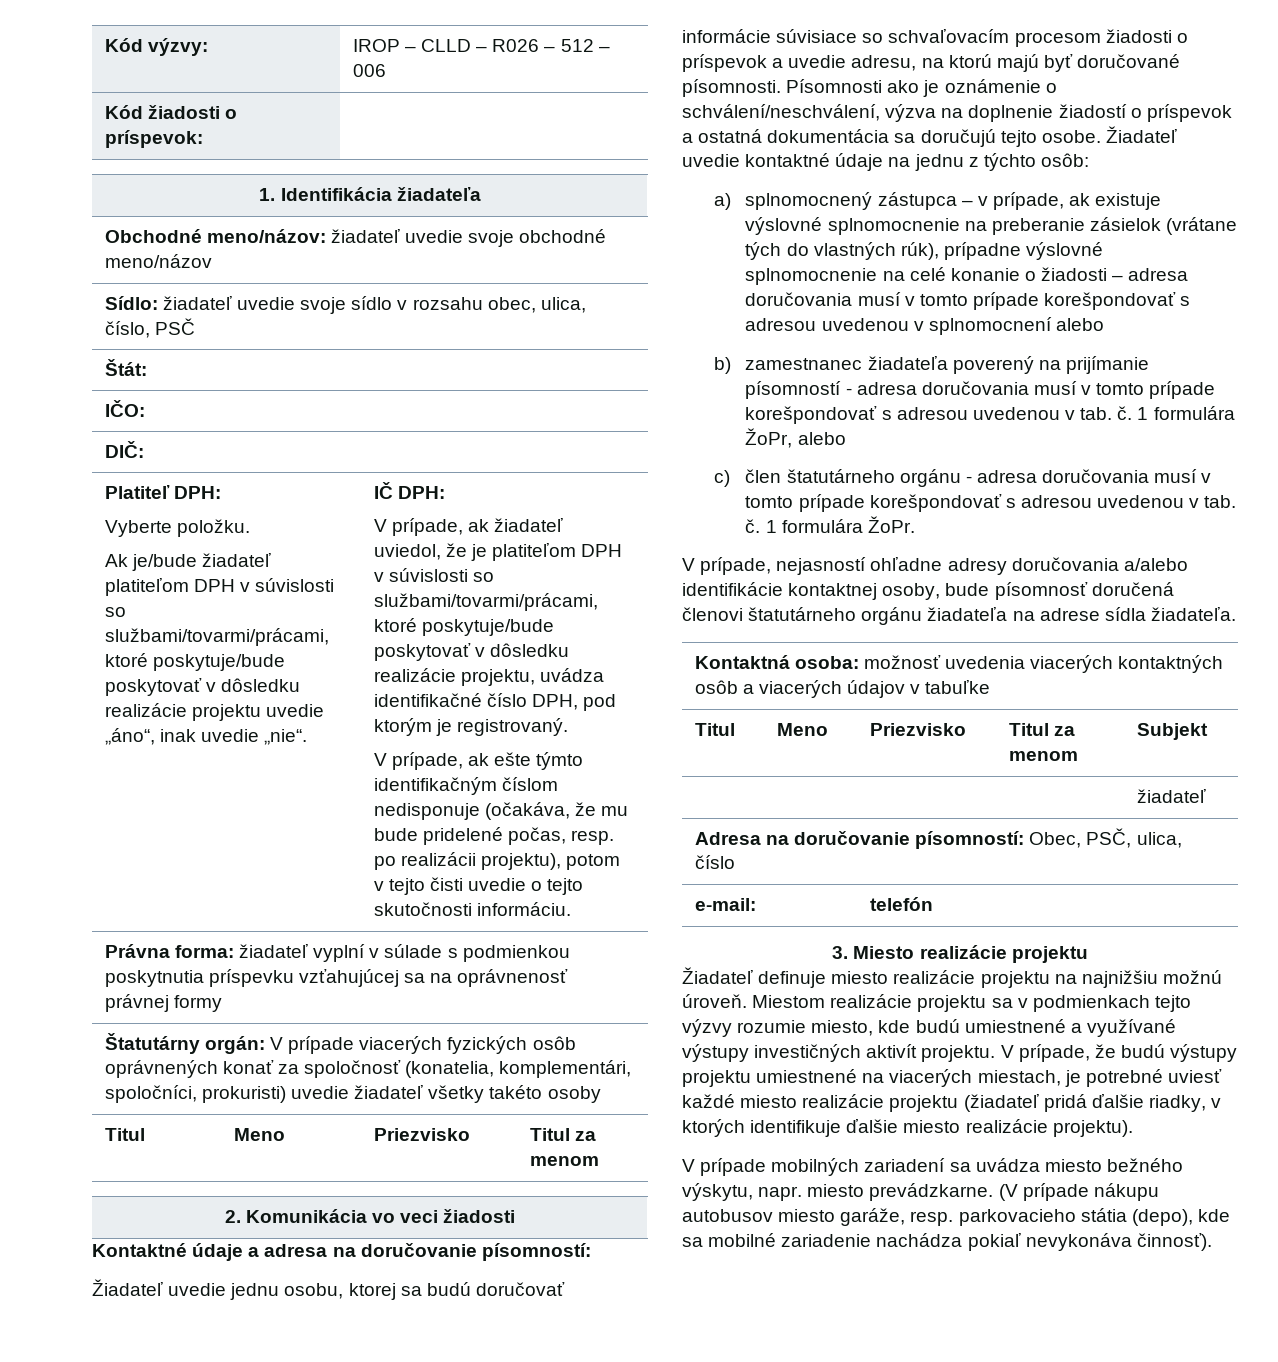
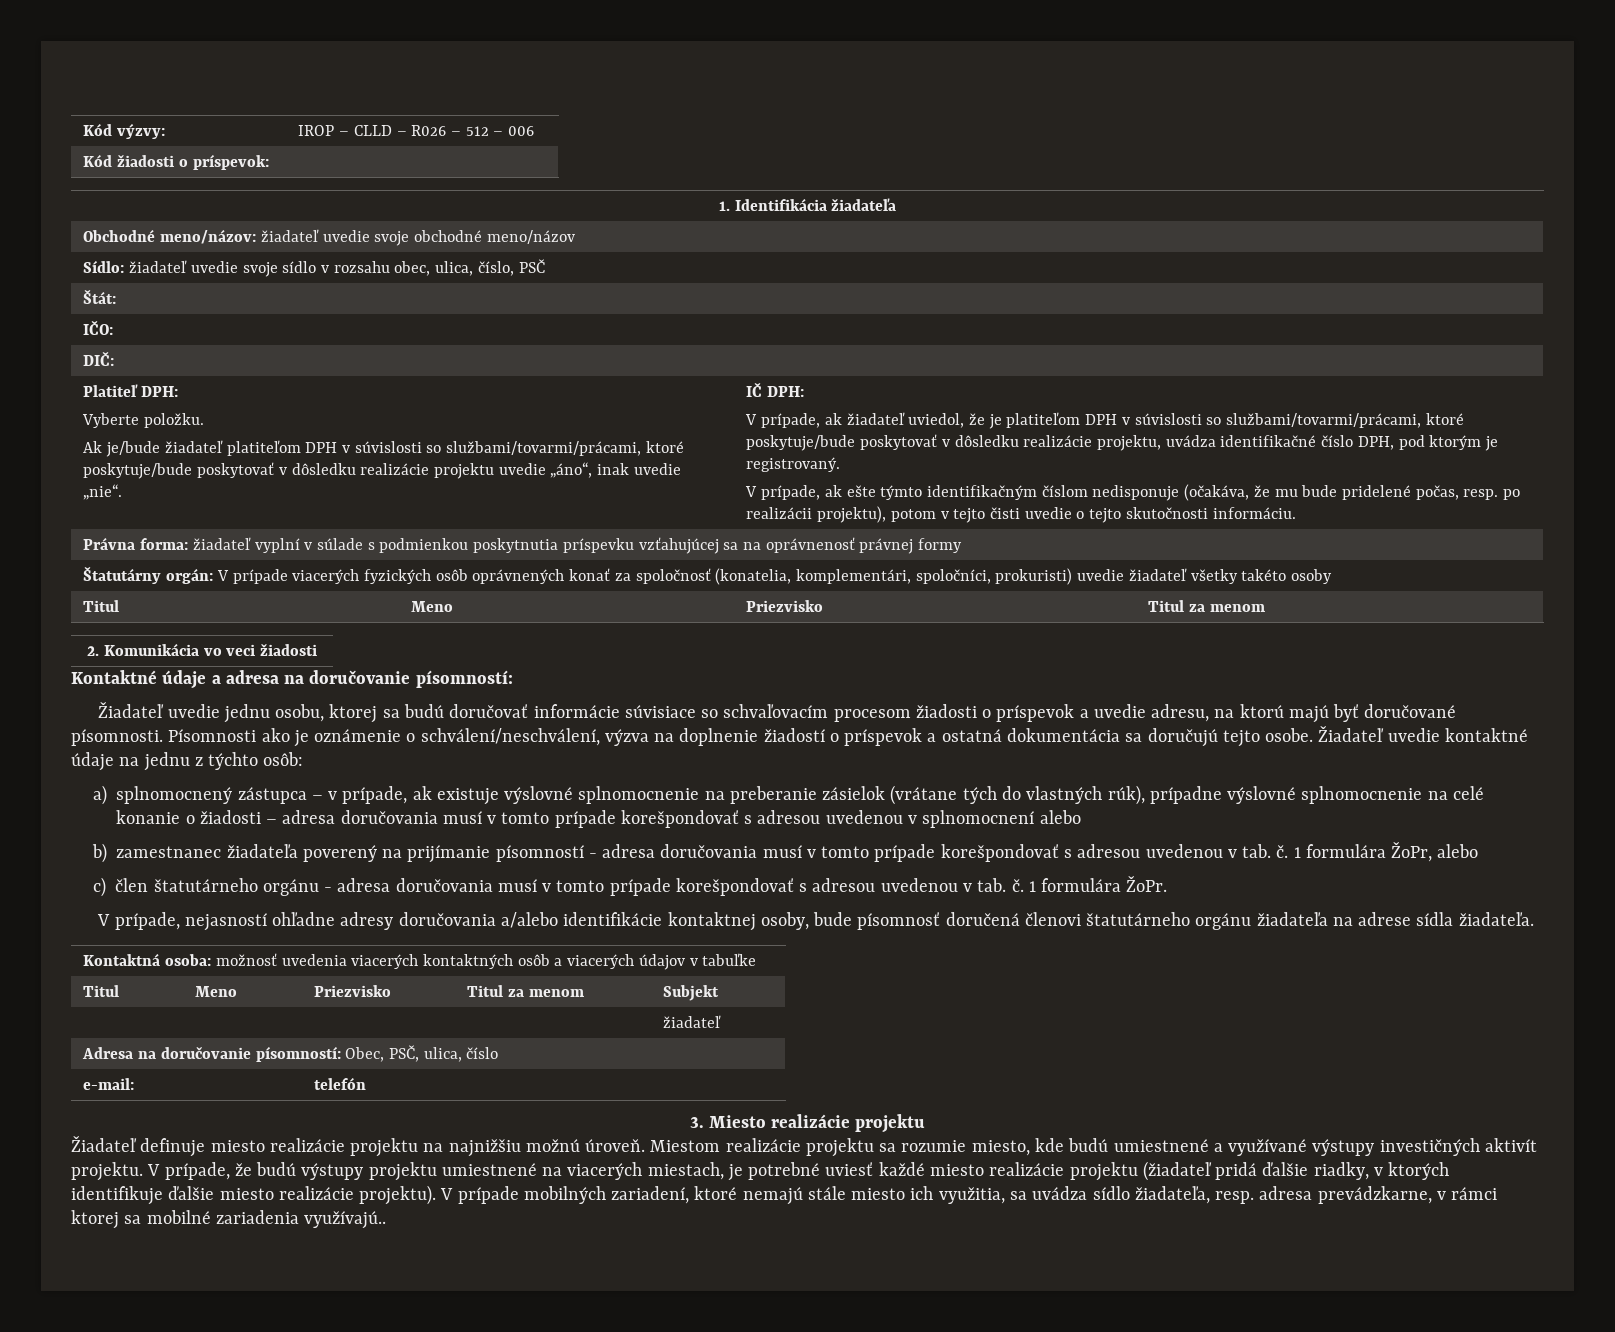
[1017,995,1191,1012] [682,1019,732,1037] v podmienkach tejto výzvy -> (897, 1147) none
(1133, 1128) // -> (437, 1195) none
[864,1158,1183,1172] [682,1183,1159,1201] [682,1208,1230,1226] [682,1233,1212,1251] zariadení sa uvádza miesto bežného výskytu, napr. miesto prevádzkarne. (V prípade nákupu autobusov miesto garáže, resp. parkovacieho státia (depo), kde sa mobilné zariadenie nachádza pokiaľ nevykonáva činnosť). -> [611,1186,1498,1205] [71,1210,387,1229] zariadení, ktoré nemajú stále miesto ich využitia, sa uvádza sídlo žiadateľa, resp. adresa prevádzkarne, v rámci ktorej sa mobilné zariadenia využívajú..

